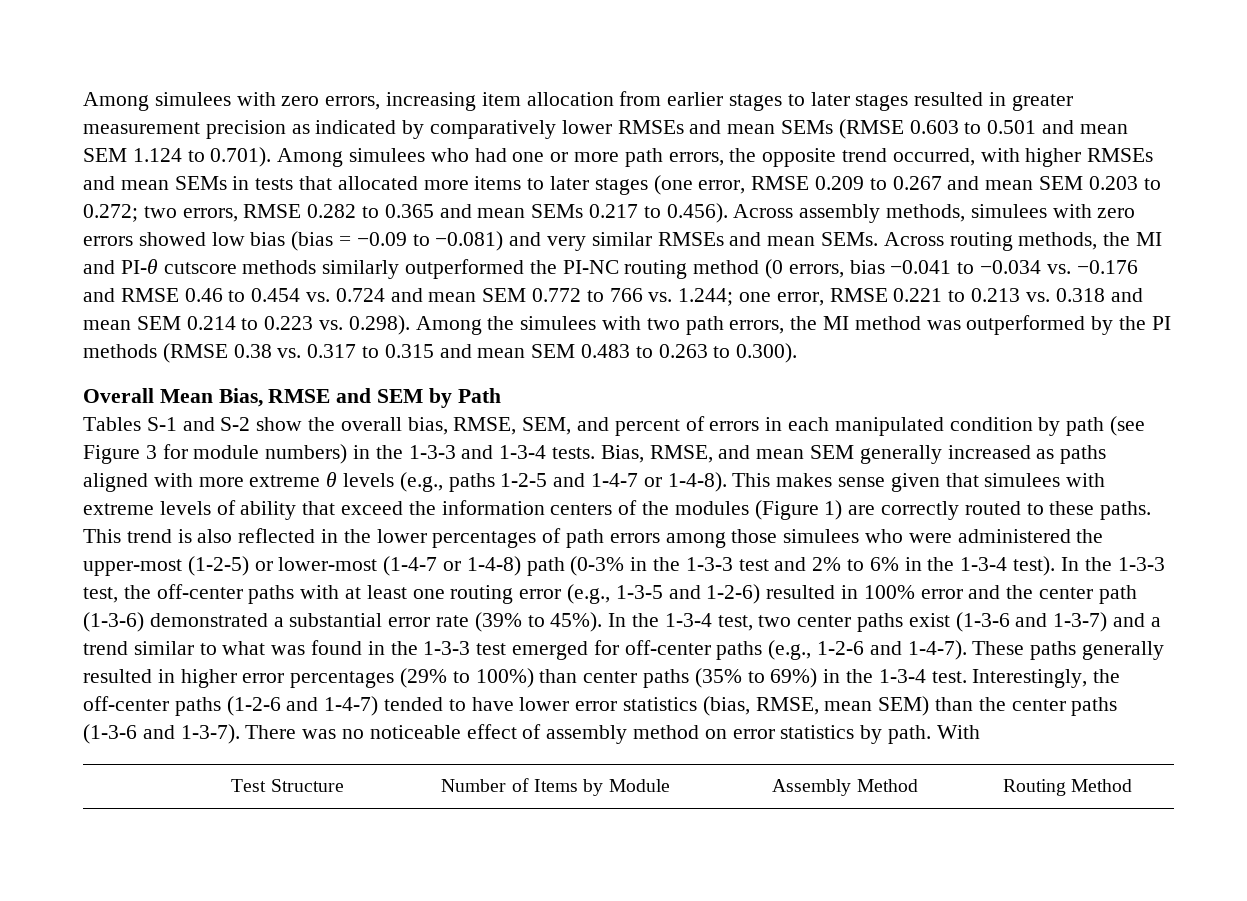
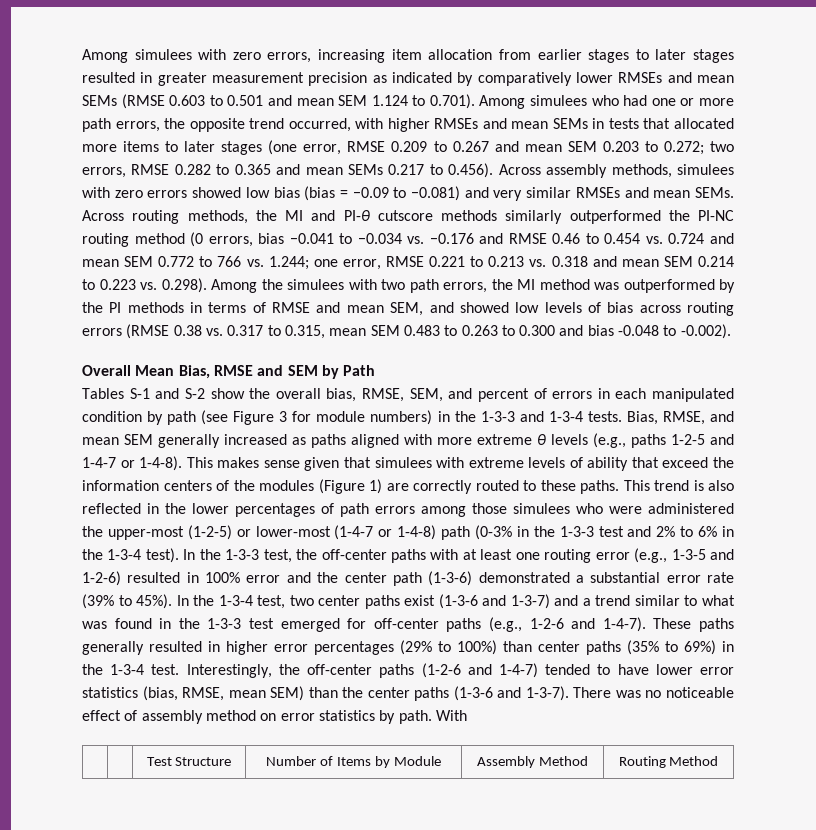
(157, 351) none -> [190,302,735,316] [82,328,122,336] in terms of RMSE and mean SEM, and showed low levels of bias across routing errors
[384,344,472,358] 0.315 and -> [284,325,325,339] 0.315,
[736,343,798,363] 0.300). -> [519,324,731,339] 0.300 and bias -0.048 to -0.002).

